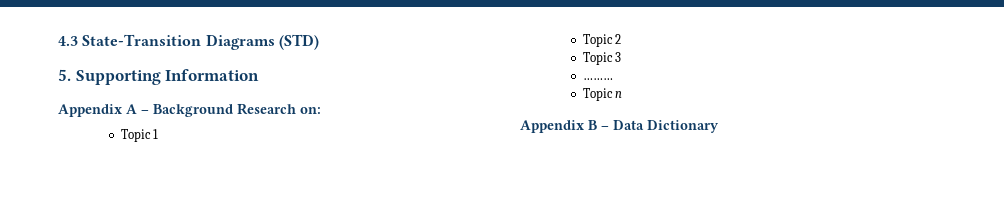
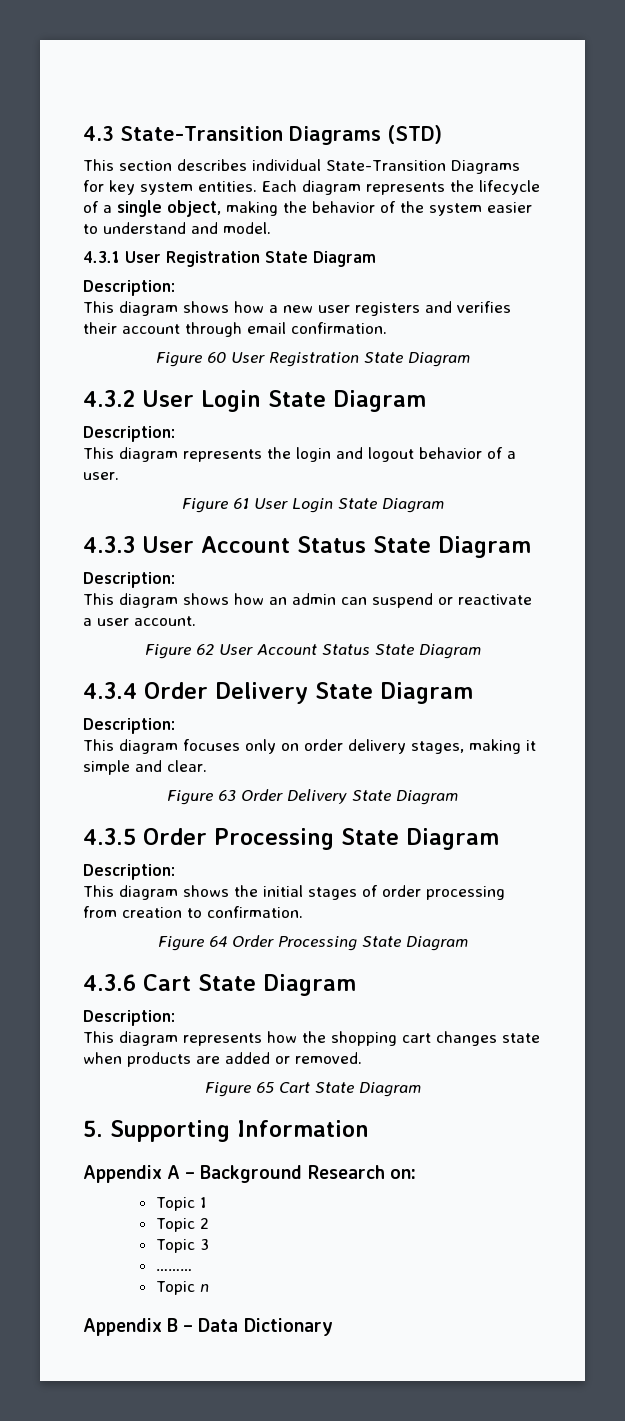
(319, 42) none -> [83,159,520,174] [83,180,540,195] [83,200,532,217] [83,222,271,234] [83,251,376,267] [83,280,175,296] [83,301,511,316] [83,322,387,337] [155,352,470,367] [83,390,426,412] [83,426,175,442] [83,447,516,462] [83,472,119,480] [181,498,444,513] [83,536,531,558] [83,572,175,588] [83,593,532,608] [83,616,196,626] [144,644,481,659] [83,682,473,704] [83,718,175,734] [83,739,536,754] [83,760,207,775] [167,789,458,805] [83,828,499,850] [83,864,175,880] [83,885,505,900] [83,906,303,918] [157,935,468,951] [83,974,356,996] [83,1010,175,1026] [83,1031,540,1046] [83,1052,362,1067] [204,1082,421,1097] // This section describes individual State-Transition Diagrams for key system entities. Each diagram represents the lifecycle of a single object, making the behavior of the system easier to understand and model. // 4.3.1 User Registration State Diagram // Description: // This diagram shows how a new user registers and verifies their account through email confirmation. // Figure 60 User Registration State Diagram // 4.3.2 User Login State Diagram // Description: // This diagram represents the login and logout behavior of a user. // Figure 61 User Login State Diagram // 4.3.3 User Account Status State Diagram // Description: // This diagram shows how an admin can suspend or reactivate a user account. // Figure 62 User Account Status State Diagram // 4.3.4 Order Delivery State Diagram // Description: // This diagram focuses only on order delivery stages, making it simple and clear. // Figure 63 Order Delivery State Diagram // 4.3.5 Order Processing State Diagram // Description: // This diagram shows the initial stages of order processing from creation to confirmation. // Figure 64 Order Processing State Diagram // 4.3.6 Cart State Diagram // Description: // This diagram represents how the shopping cart changes state when products are added or removed. // Figure 65 Cart State Diagram

